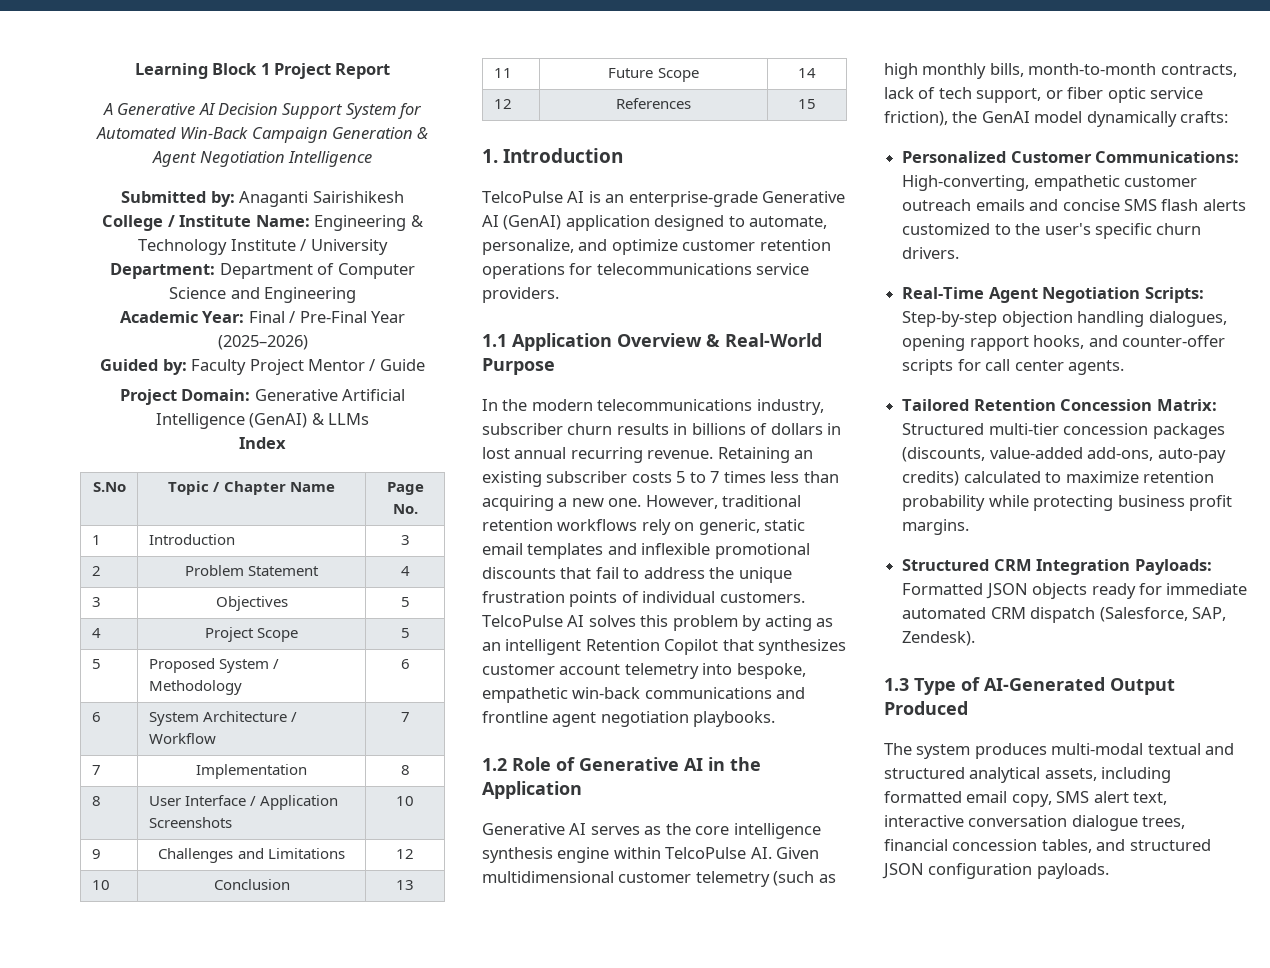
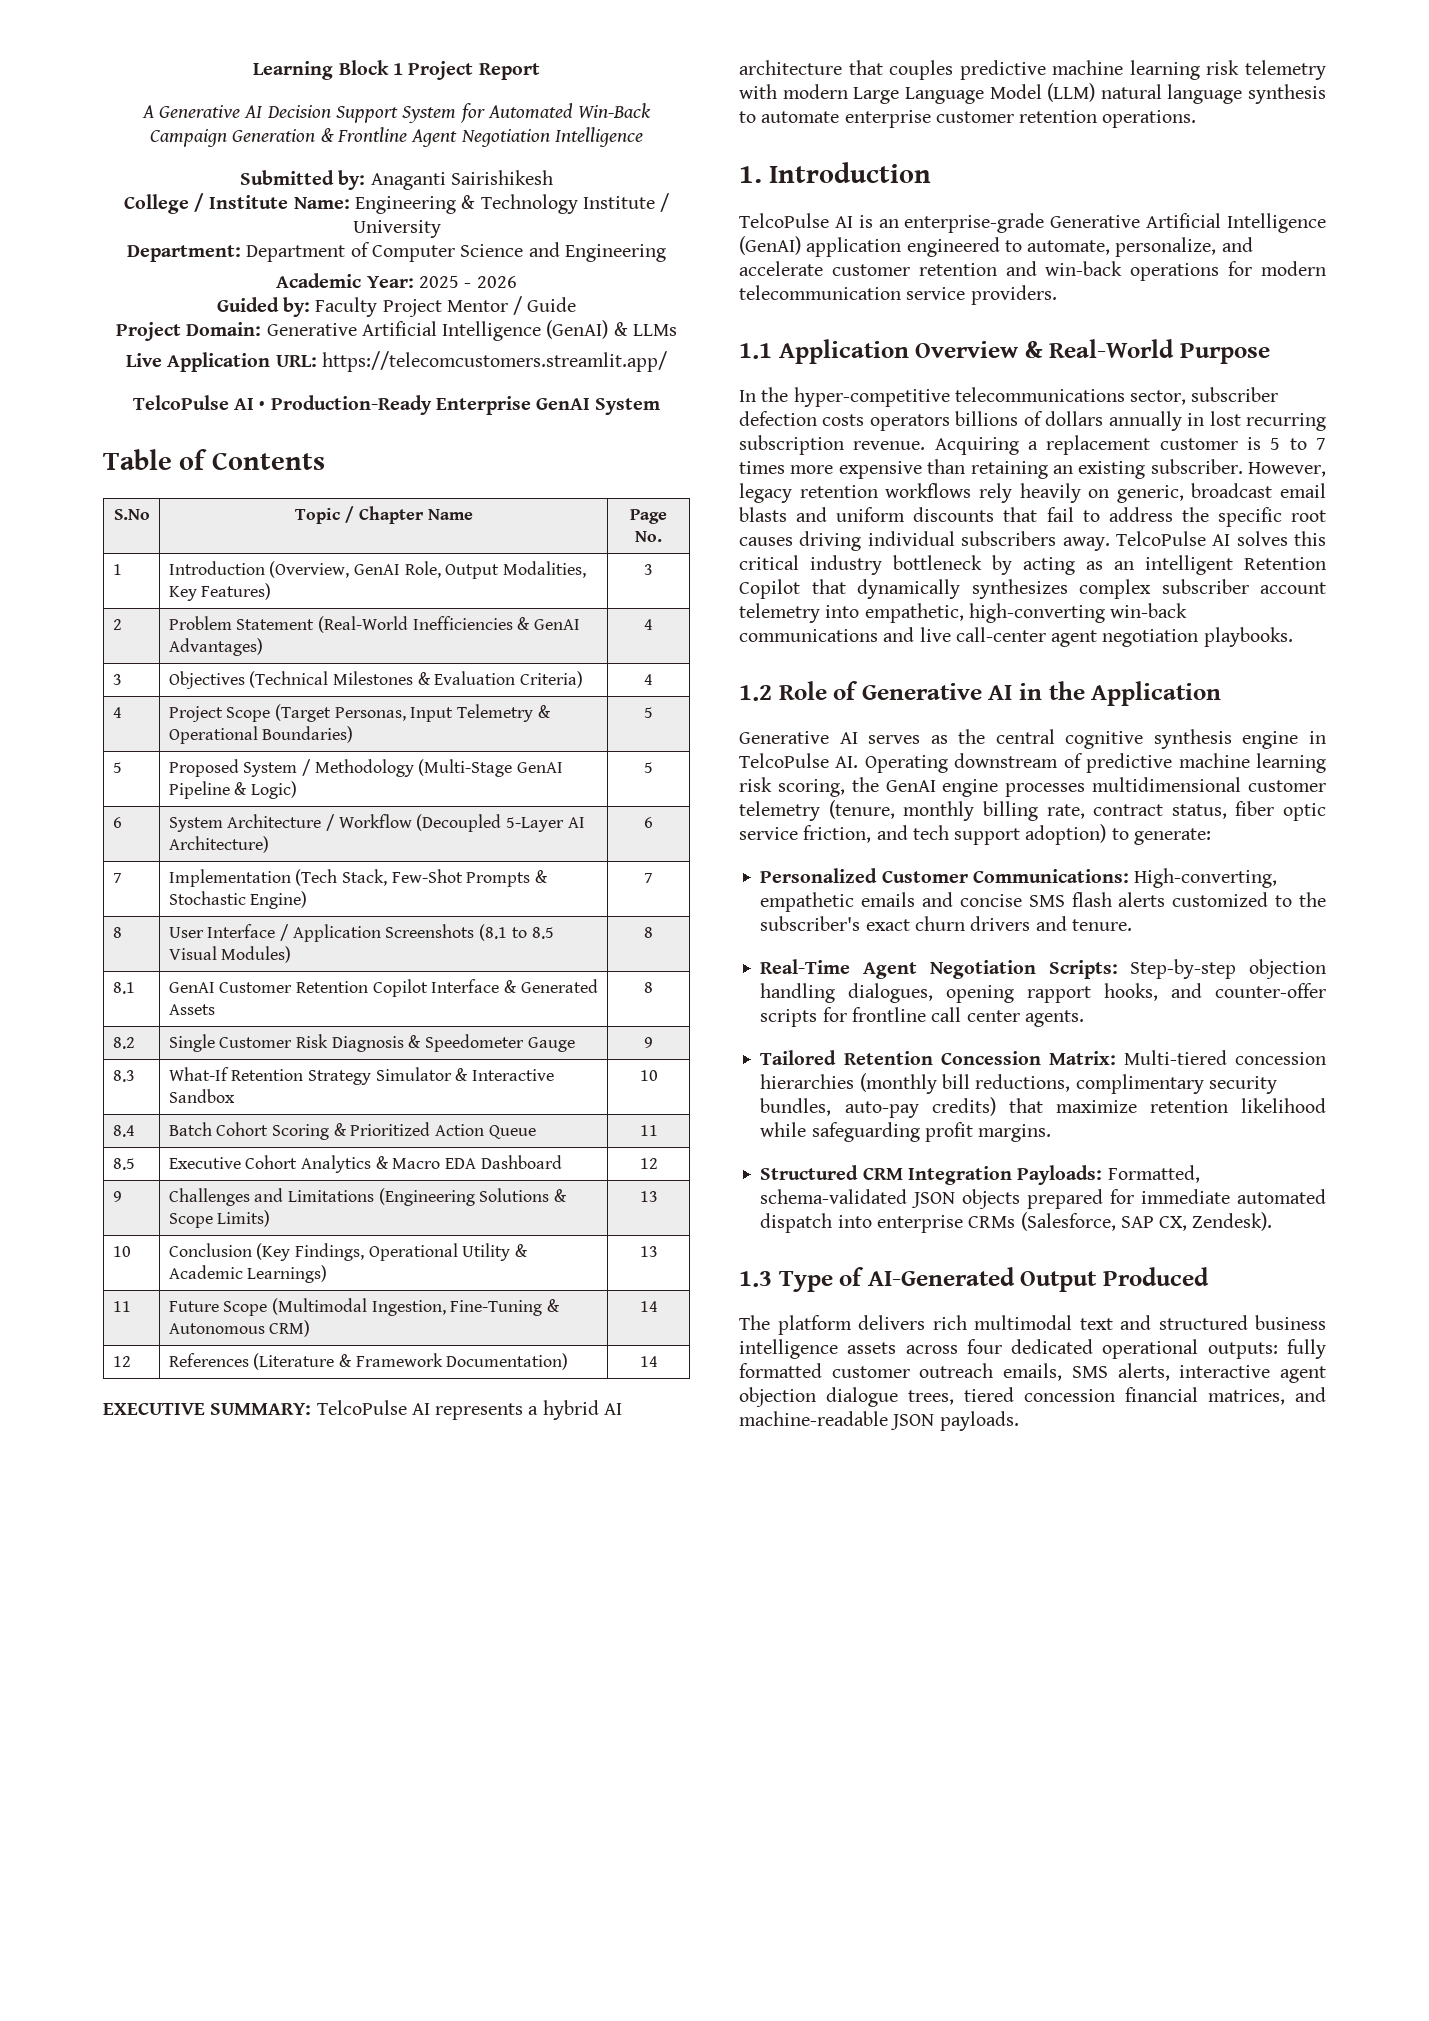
(429, 133) none -> [336,127,407,142] Frontline
[248,311,406,323] [217,335,308,350] Final / Pre-Final Year (2025–2026) -> [419,276,517,288] 2025 - 2026
[239,437,286,449] Index -> [126,351,667,372] [132,395,661,415] [103,449,325,470] Live Application URL: https://telecomcustomers.streamlit.app/ // TelcoPulse AI • Production-Ready Enterprise GenAI System // Table of Contents
[400,535,410,545] [91,566,101,576] [184,565,320,576] [400,566,410,576] [91,597,101,607] [215,596,288,611] [400,597,410,607] [91,628,101,638] [204,627,299,642] | 3 // 2 | Problem Statement | 4 // 3 | Objectives | 5 // 4 | Project Scope -> [269,561,587,579] [168,583,272,601] [644,564,653,575] [112,619,122,630] [168,616,581,633] [168,638,263,656] [644,619,653,630] [112,674,122,685] [168,671,584,689] [644,674,653,685] [112,707,122,718] [168,704,551,722] [168,726,354,744] (Overview, GenAI Role, Output Modalities, Key Features) | 3 // 2 | Problem Statement (Real-World Inefficiencies & GenAI Advantages) | 4 // 3 | Objectives (Technical Milestones & Evaluation Criteria) | 4 // 4 | Project Scope (Target Personas, Input Telemetry & Operational Boundaries)
[400,659,410,669] | 6 -> [418,759,564,777] [168,781,297,799] [644,762,653,773] (Multi-Stage GenAI Pipeline & Logic) | 5
[400,712,410,722] [91,765,101,775] [196,764,307,779] [400,765,410,775] | 7 // 7 | Implementation | 8 -> [416,814,585,832] [168,836,269,853] [644,817,653,828] [112,873,122,883] [168,869,549,887] [168,891,308,909] [644,873,653,883] (Decoupled 5-Layer AI Architecture) | 6 // 7 | Implementation (Tech Stack, Few-Shot Prompts & Stochastic Engine) | 7
[396,796,414,806] [91,849,101,859] [158,848,345,863] [396,849,414,859] [91,880,110,890] [213,879,290,890] [396,880,414,890] [493,68,512,78] [608,68,699,82] [798,68,816,78] [493,99,512,109] [616,98,691,109] [798,99,816,109] | 10 // 9 | Challenges and Limitations | 12 // 10 | Conclusion | 13 // 11 | Future Scope | 14 // 12 | References | 15 -> [479,924,554,941] [168,946,292,963] [644,927,653,938] [112,982,135,994] [168,979,598,997] [168,1004,215,1015] [644,982,653,993] [112,1037,135,1049] [168,1034,575,1052] [644,1037,653,1048] [112,1070,135,1082] [168,1067,555,1085] [168,1089,235,1103] [639,1070,658,1081] [112,1125,135,1137] [168,1122,536,1140] [639,1125,658,1136] [112,1158,135,1170] [168,1155,562,1173] [639,1158,658,1169] [112,1191,122,1202] [168,1188,568,1206] [168,1210,271,1228] [639,1191,658,1202] [112,1246,131,1257] [168,1243,529,1261] [168,1265,328,1283] [639,1246,658,1257] [112,1301,131,1312] [168,1298,561,1316] [168,1320,311,1337] [639,1301,658,1312] [112,1356,131,1367] [168,1353,569,1370] [639,1356,658,1367] [103,1400,622,1420] [739,60,1326,80] [739,83,1326,104] [739,110,1197,128] (8.1 to 8.5 Visual Modules) | 8 // 8.1 | GenAI Customer Retention Copilot Interface & Generated Assets | 8 // 8.2 | Single Customer Risk Diagnosis & Speedometer Gauge | 9 // 8.3 | What-If Retention Strategy Simulator & Interactive Sandbox | 10 // 8.4 | Batch Cohort Scoring & Prioritized Action Queue | 11 // 8.5 | Executive Cohort Analytics & Macro EDA Dashboard | 12 // 9 | Challenges and Limitations (Engineering Solutions & Scope Limits) | 13 // 10 | Conclusion (Key Findings, Operational Utility & Academic Learnings) | 13 // 11 | Future Scope (Multimodal Ingestion, Fine-Tuning & Autonomous CRM) | 14 // 12 | References (Literature & Framework Documentation) | 14 // EXECUTIVE SUMMARY: TelcoPulse AI represents a hybrid AI architecture that couples predictive machine learning risk telemetry with modern Large Language Model (LLM) natural language synthesis to automate enterprise customer retention operations.
[482,215,499,227] AI -> [1146,213,1326,233] Artificial Intelligence
[654,215,725,231] designed -> [906,237,1000,257] engineered
[611,239,831,255] [482,263,752,279] optimize customer retention operations for telecommunications -> [739,261,1326,281] [739,285,901,300] accelerate customer retention and win-back operations for modern telecommunication
[531,399,824,415] [482,423,688,435] modern telecommunications industry, subscriber churn results in -> [793,387,1279,407] [739,411,950,431] hyper-competitive telecommunications sector, subscriber defection costs operators
(823, 429) none -> [1108,411,1182,431] annually
[514,447,814,463] [482,471,839,487] [482,495,802,511] annual recurring revenue. Retaining an existing subscriber costs 5 to 7 times less than acquiring a new one. However, traditional -> [1246,413,1326,431] [739,435,1326,455] [739,459,1326,479] [739,483,792,503] recurring subscription revenue. Acquiring a replacement customer is 5 to 7 times more expensive than retaining an existing subscriber. However, legacy
(671, 527) none -> [1019,483,1081,503] heavily
[764,519,806,531] [482,543,810,559] static email templates and inflexible promotional -> [1191,483,1326,498] [739,507,906,522] broadcast email blasts and uniform
[738,567,792,583] [482,591,805,607] unique frustration points of individual customers. -> [1217,507,1326,527] [739,531,1110,551] specific root causes driving individual subscribers away.
[672,615,738,631] problem -> [739,555,982,575] critical industry bottleneck
[758,639,847,655] [482,664,555,675] synthesizes customer -> [857,579,1249,599] dynamically synthesizes complex subscriber
[736,663,806,679] [482,687,568,703] bespoke, empathetic -> [864,603,1105,623] empathetic, high-converting
[482,711,548,723] frontline -> [919,627,1046,642] live call-center
[695,823,821,839] core intelligence -> [995,729,1144,749] central cognitive
[613,847,661,859] within -> [1309,731,1326,744] in
[776,847,820,859] [482,871,836,887] [884,63,1237,79] [884,87,1204,103] [884,111,1229,127] Given multidimensional customer telemetry (such as high monthly bills, month-to-month contracts, lack of tech support, or fiber optic service friction), the GenAI model dynamically crafts: -> [864,753,1326,773] [739,777,1326,797] [739,800,1326,821] [739,824,1211,845] Operating downstream of predictive machine learning risk scoring, the GenAI engine processes multidimensional customer telemetry (tenure, monthly billing rate, contract status, fiber optic service friction, and tech support adoption) to generate:
[1124,176,1198,187] [902,199,972,211] customer outreach -> (855, 902) none
[1044,223,1202,239] [902,247,960,259] user's specific churn drivers. -> [760,916,1132,931] subscriber's exact churn drivers and tenure.
(981, 365) none -> [851,1007,926,1022] frontline
[902,423,1225,439] [902,447,1226,463] [902,471,1214,486] [902,495,1185,511] Structured multi-tier concession packages (discounts, value-added add-ons, auto-pay credits) calculated to maximize retention probability while protecting business -> [1123,1050,1326,1065] [760,1073,1277,1094] [760,1097,1326,1118] [760,1122,920,1142] Multi-tiered concession hierarchies (monthly bill reductions, complimentary security bundles, auto-pay credits) that maximize retention likelihood while safeguarding
[902,583,984,595] Formatted -> [1107,1165,1200,1183] [760,1189,908,1204] Formatted, schema-validated
[1091,583,1136,599] ready -> [1027,1189,1104,1209] prepared
[990,607,1226,623] CRM dispatch (Salesforce, SAP, -> [760,1212,1188,1233] dispatch into enterprise CRMs (Salesforce, SAP CX,
[916,743,1235,759] [884,767,1172,783] [884,791,1168,807] [884,815,1186,831] [884,839,1211,853] [882,863,1033,879] system produces multi-modal textual and structured analytical assets, including formatted email copy, SMS alert text, interactive conversation dialogue trees, financial concession tables, and structured JSON configuration -> [777,1315,1326,1335] [739,1339,1326,1359] [739,1363,1326,1383] [739,1387,1326,1407] [739,1411,935,1430] platform delivers rich multimodal text and structured business intelligence assets across four dedicated operational outputs: fully formatted customer outreach emails, SMS alerts, interactive agent objection dialogue trees, tiered concession financial matrices, and machine-readable JSON

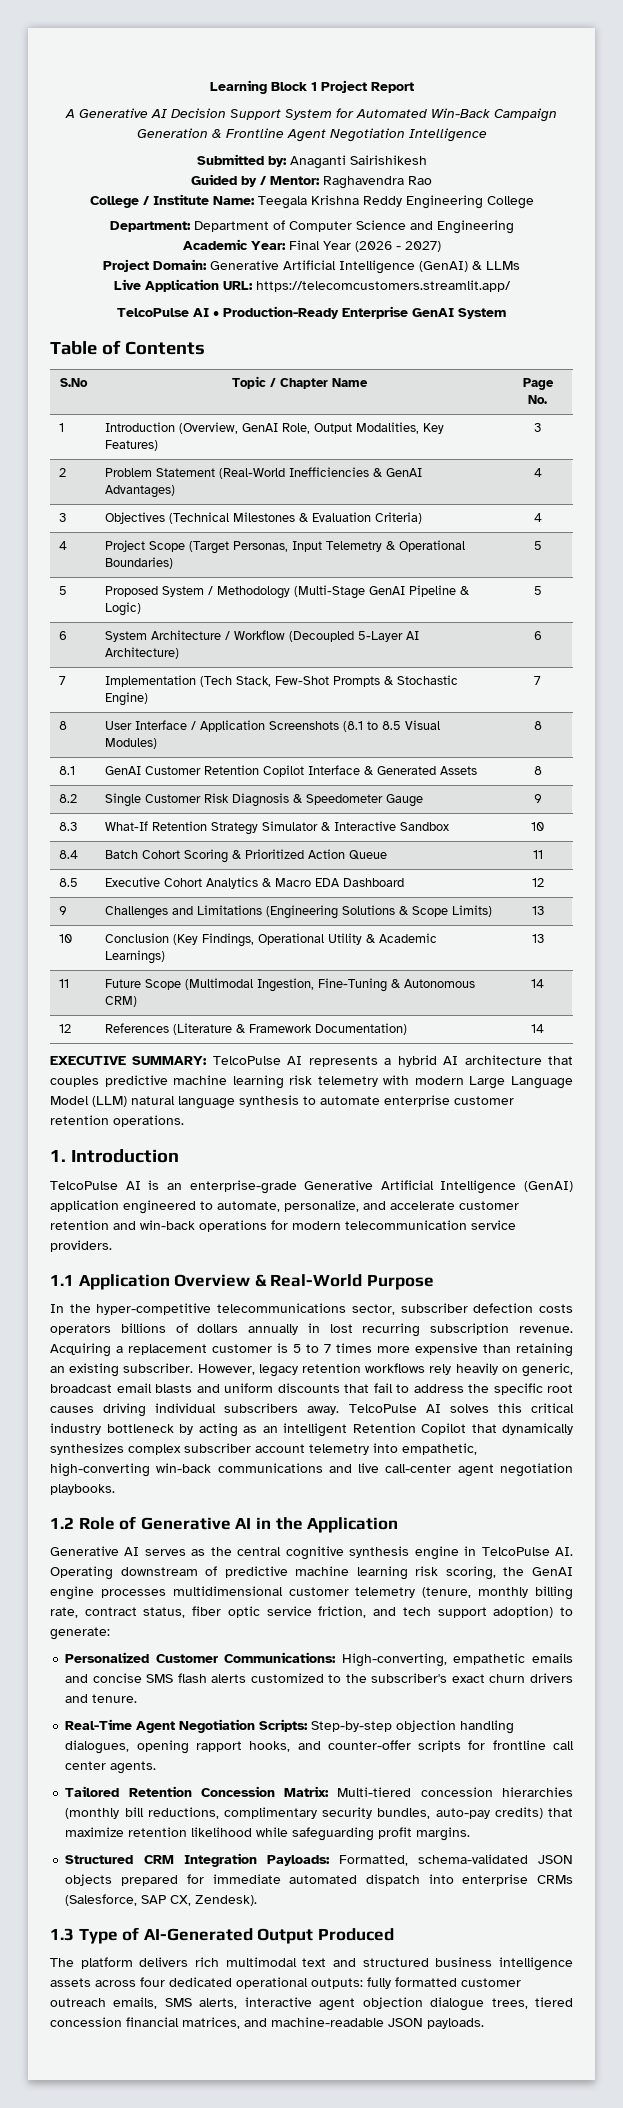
[123,193,670,214] [352,220,441,238] College / Institute Name: Engineering & Technology Institute / University -> [191,174,432,189] [89,194,534,209] Guided by / Mentor: Raghavendra Rao // College / Institute Name: Teegala Krishna Reddy Engineering College
[419,276,517,288] [216,296,577,317] 2025 - 2026 // Guided by: Faculty Project Mentor / Guide -> [288,240,441,252] Final Year (2026 - 2027)

